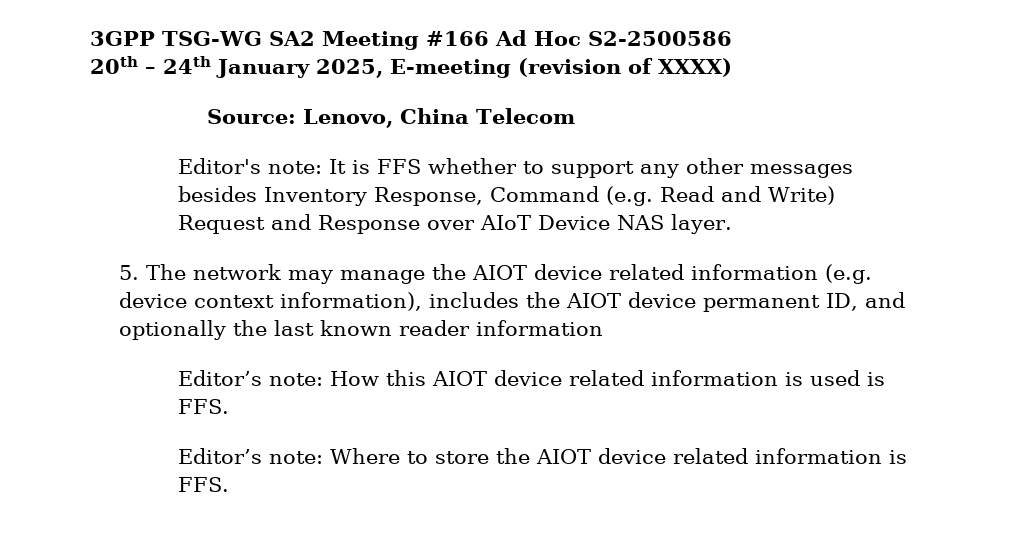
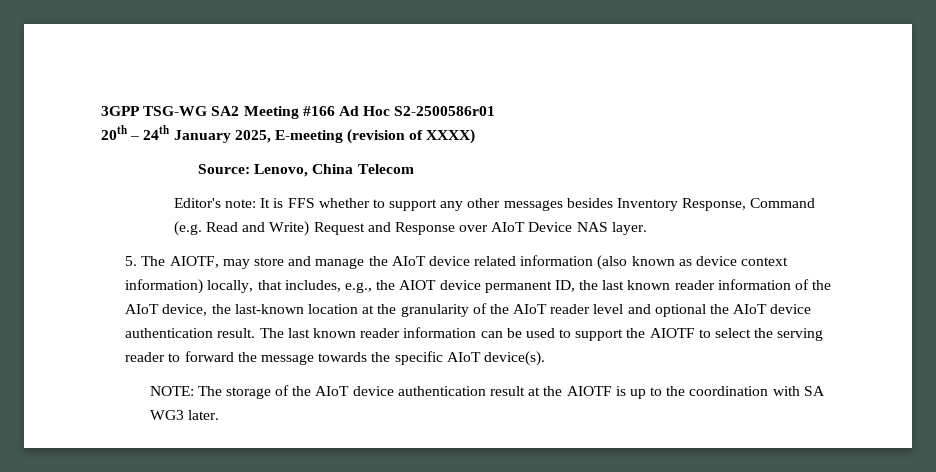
[587,31,732,46] S2-2500586 -> [394,106,496,116] S2-2500586r01
[193,264,334,284] network may -> [169,256,312,269] AIOTF, may store and
[472,264,873,284] [119,292,520,311] AIOT device related information (e.g. device context information), includes -> [391,255,789,270] [125,279,372,294] AIoT device related information (also known as device context information) locally, that includes, e.g.,
[865,292,906,308] [119,320,227,340] and optionally -> (575, 286) none
[178,370,886,386] [178,399,230,414] [178,448,908,464] [178,477,230,492] // Editor’s note: How this AIOT device related information is used is FFS. // Editor’s note: Where to store the AIOT device related information is FFS. -> [795,279,832,290] [125,303,812,317] [125,327,824,341] [125,351,545,366] [149,385,825,399] [149,410,219,420] of the AIoT device, the last-known location at the granularity of the AIoT reader level and optional the AIoT device authentication result. The last known reader information can be used to support the AIOTF to select the serving reader to forward the message towards the specific AIoT device(s). // NOTE: The storage of the AIoT device authentication result at the AIOTF is up to the coordination with SA WG3 later.

